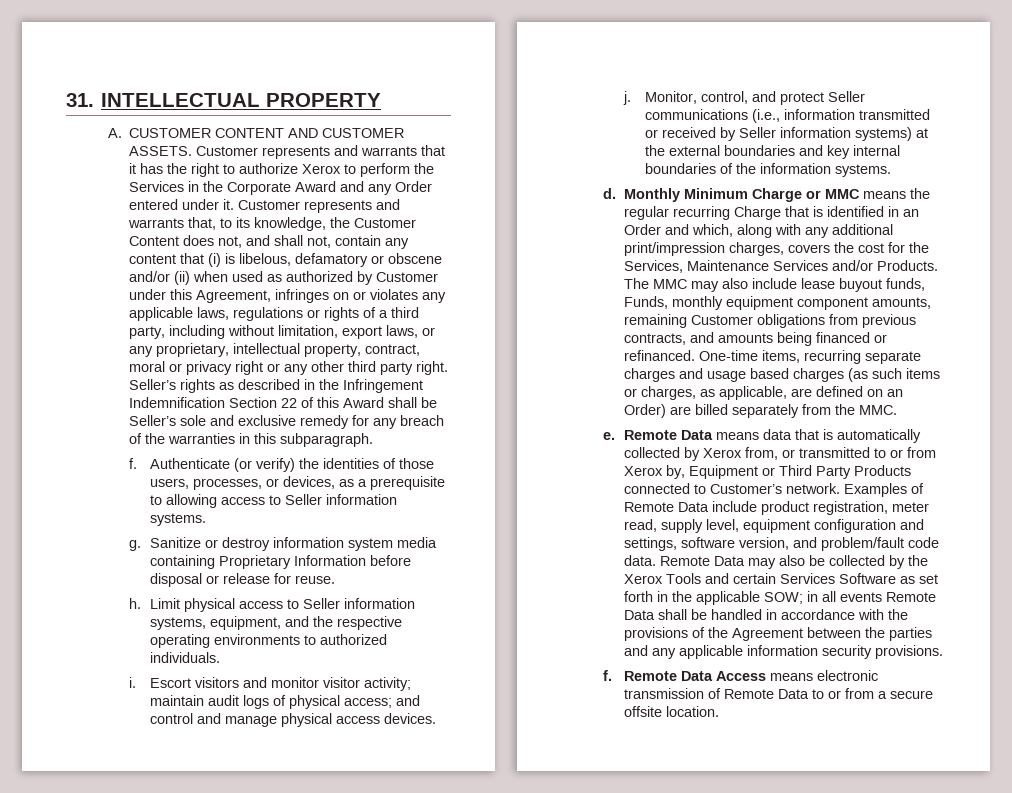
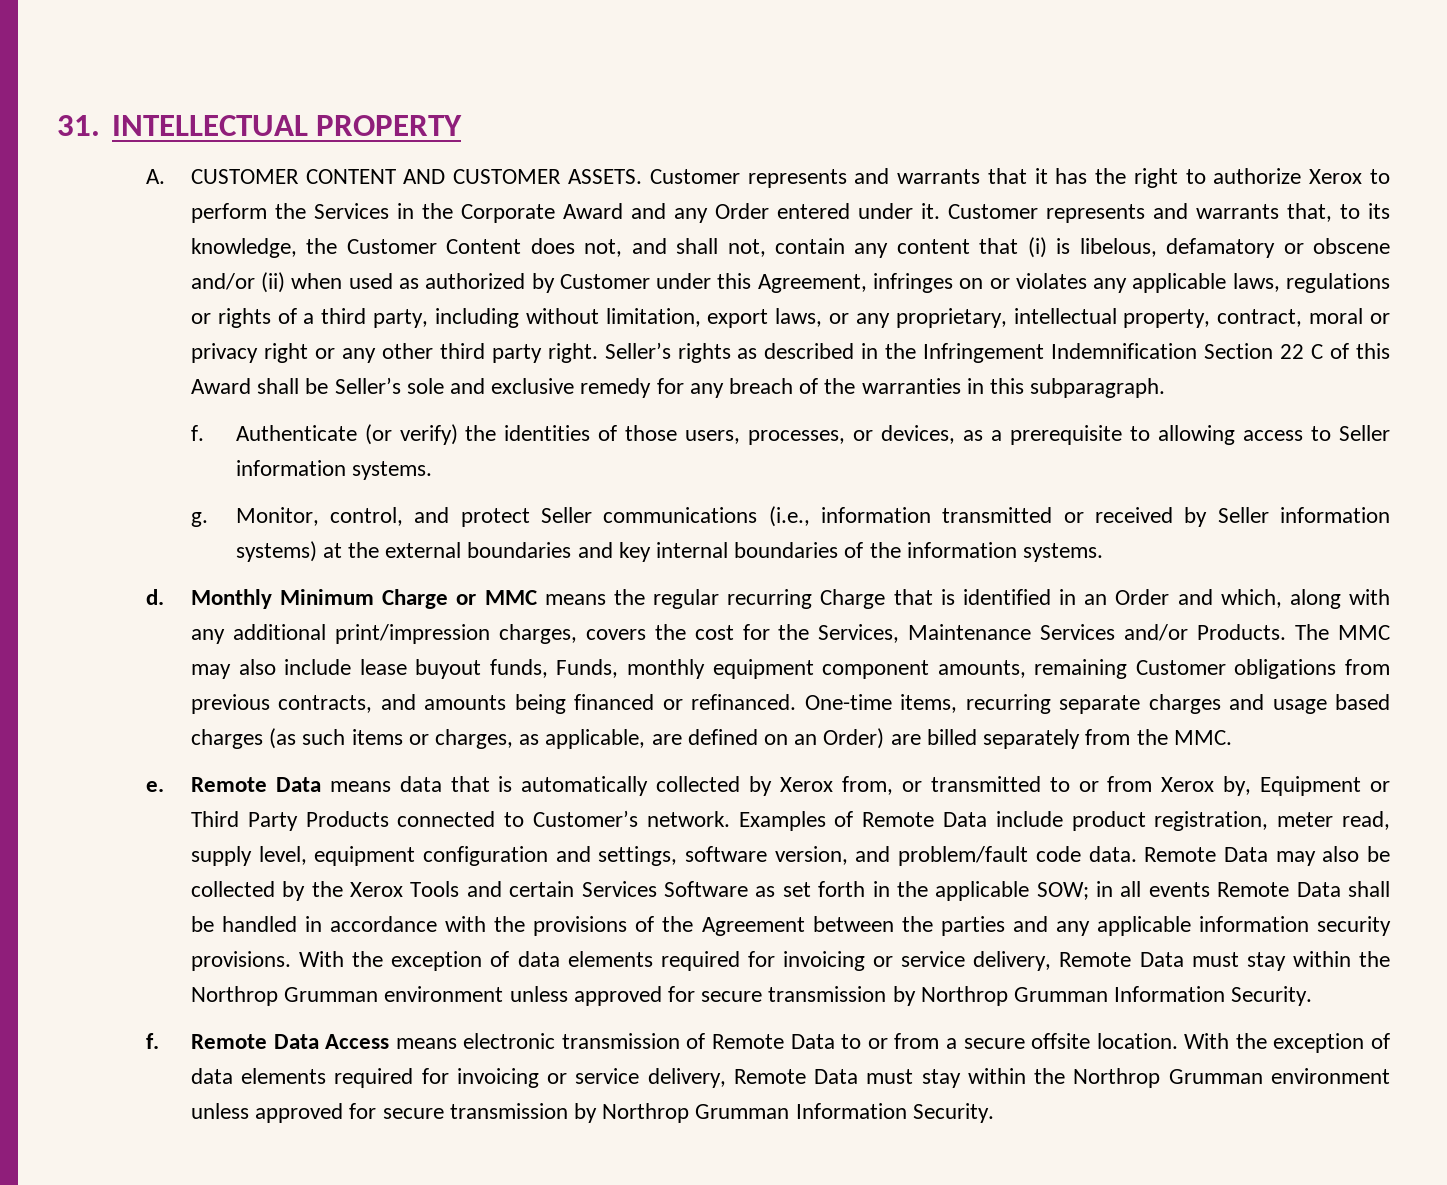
(298, 403) none -> [1311,344,1324,359] C
[150,537,438,551] [150,555,412,569] [150,573,336,587] [129,598,416,612] [150,616,403,630] [150,634,388,648] [150,652,221,663] [129,677,412,691] [150,695,421,709] [150,713,437,727] [623,91,632,105] Sanitize or destroy information system media containing Proprietary Information before disposal or release for reuse. // h. Limit physical access to Seller information systems, equipment, and the respective operating environments to authorized individuals. // i. Escort visitors and monitor visitor activity; maintain audit logs of physical access; and control and manage physical access devices. // j. -> (208, 519) none
(944, 652) none -> [299,951,1391,971] [190,986,1313,1006] With the exception of data elements required for invoicing or service delivery, Remote Data must stay within the Northrop Grumman environment unless approved for secure transmission by Northrop Grumman Information Security.
(720, 711) none -> [1184,1033,1391,1053] [190,1068,1391,1088] [190,1103,994,1123] With the exception of data elements required for invoicing or service delivery, Remote Data must stay within the Northrop Grumman environment unless approved for secure transmission by Northrop Grumman Information Security.

